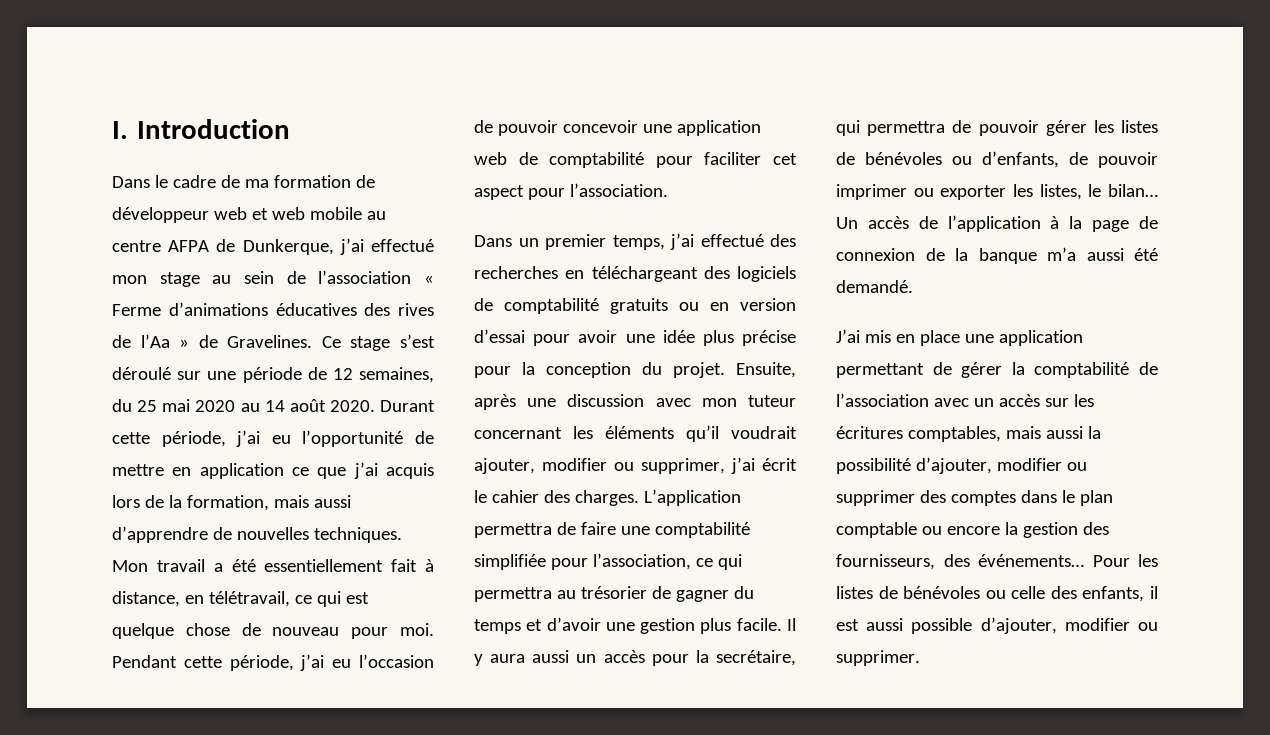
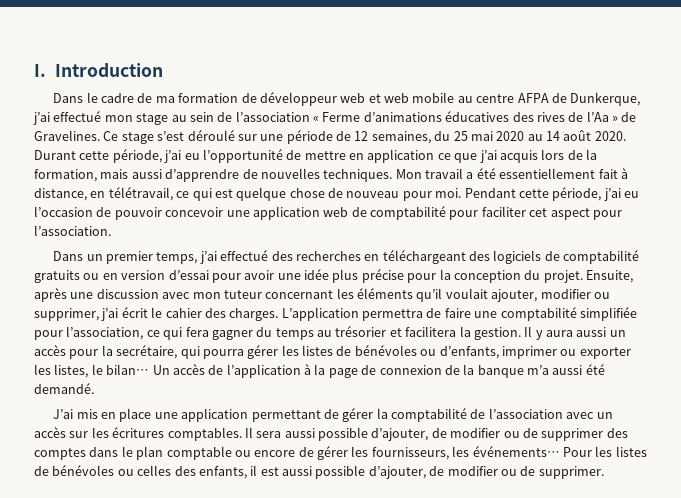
[731,426,797,439] voudrait -> [445,288,488,299] voulait
[474,586,754,602] [474,617,782,634] permettra au trésorier de gagner du temps et d’avoir une gestion plus facile. -> [185,326,521,340] fera gagner du temps au trésorier et facilitera la gestion.
[867,120,1039,136] permettra de pouvoir -> [202,349,244,359] pourra
[1069,152,1158,168] de pouvoir -> (499, 352) none
[907,426,1101,442] [836,457,1087,474] comptables, mais aussi la possibilité d’ajouter, modifier ou -> [167,427,538,441] comptables. Il sera aussi possible d’ajouter, de modifier ou de
[1004,522,1109,538] [836,554,970,570] la gestion des fournisseurs, des -> [298,446,470,460] de gérer les fournisseurs, les
[1011,586,1046,599] celle -> [137,465,172,476] celles
[1064,618,1158,631] modifier ou -> [429,466,536,476] de modifier ou de

